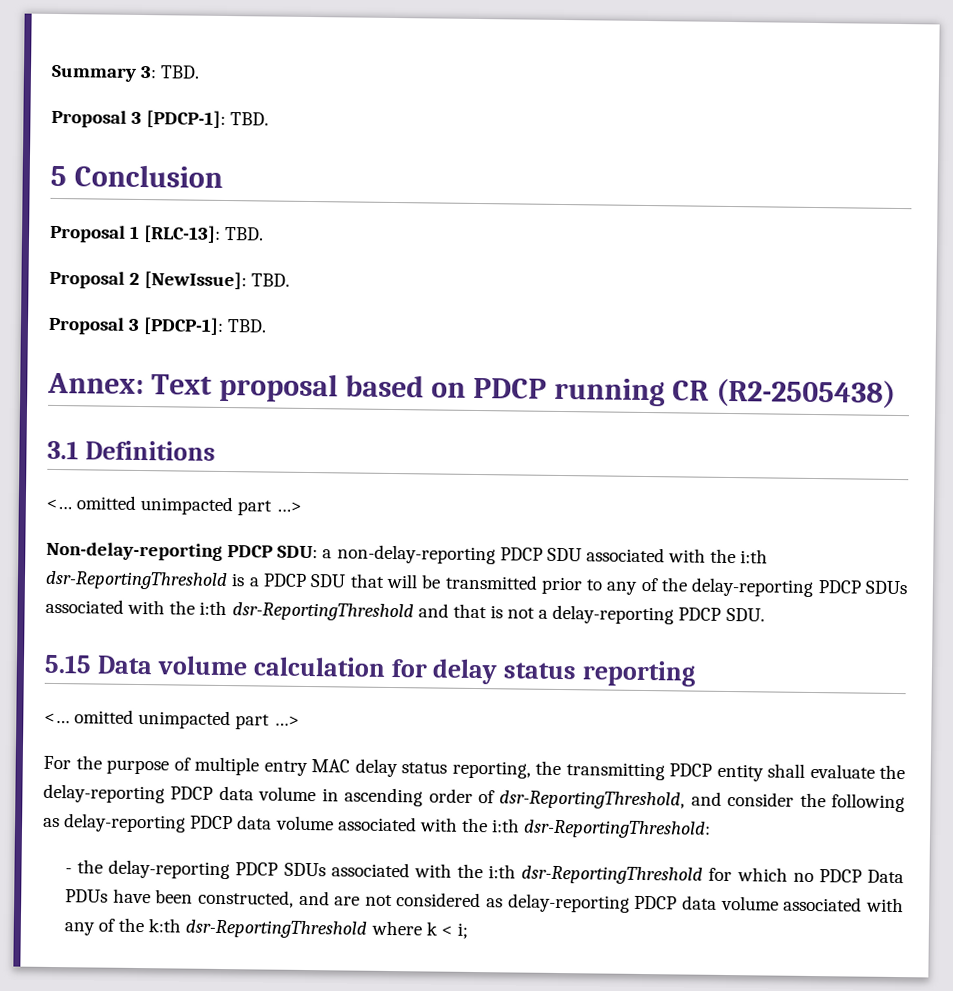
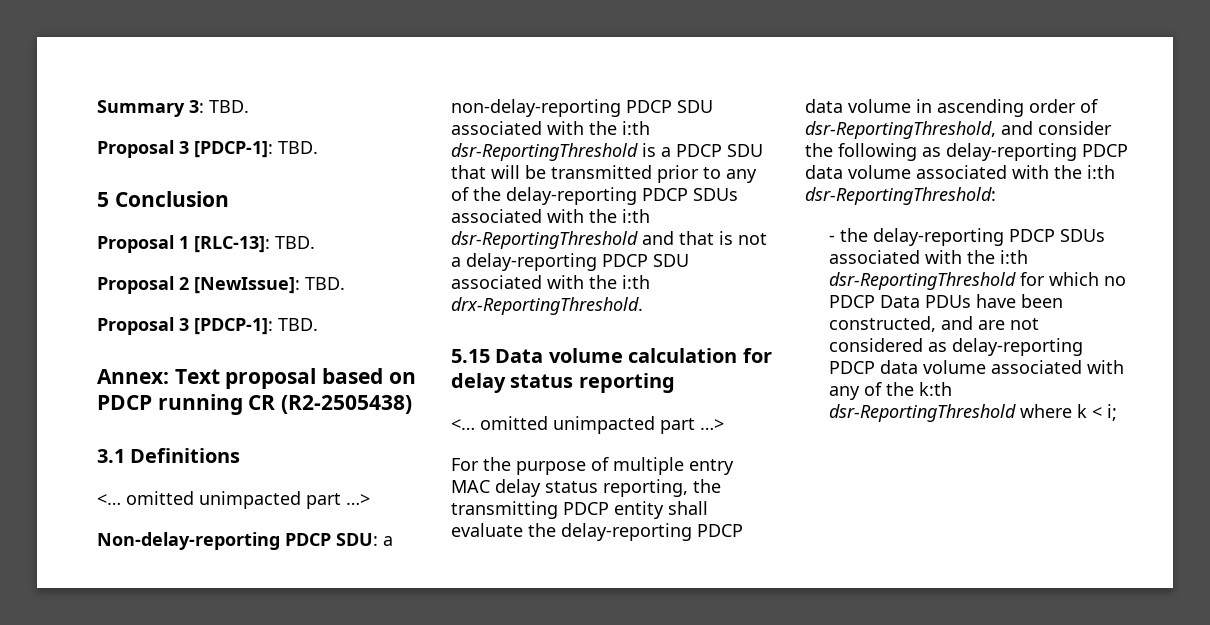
[725,607,765,622] SDU. -> [653,254,689,267] [451,275,650,289] [451,297,643,315] SDU associated with the i:th drx-ReportingThreshold.

